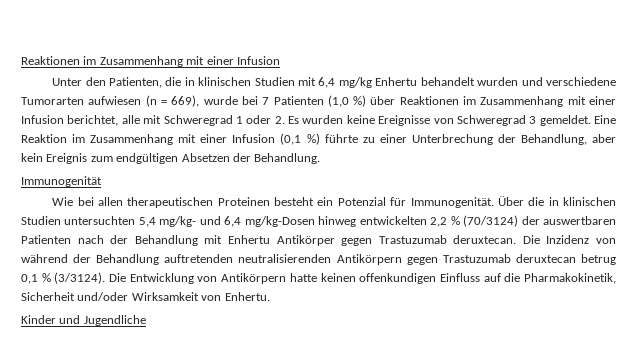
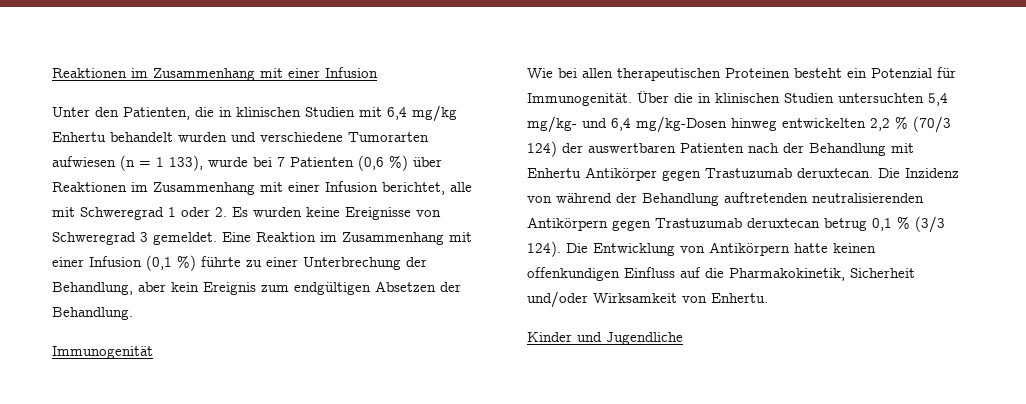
[171,95,200,107] 669), -> [156,155,203,171] 1 133),
[327,95,349,107] (1,0 -> [358,155,384,171] (0,6
[463,215,519,227] (70/3124) -> [913,116,951,133] [527,141,557,157] (70/3 124)
[54,272,106,284] (3/3124). -> [915,216,945,233] [527,241,561,257] (3/3 124).

